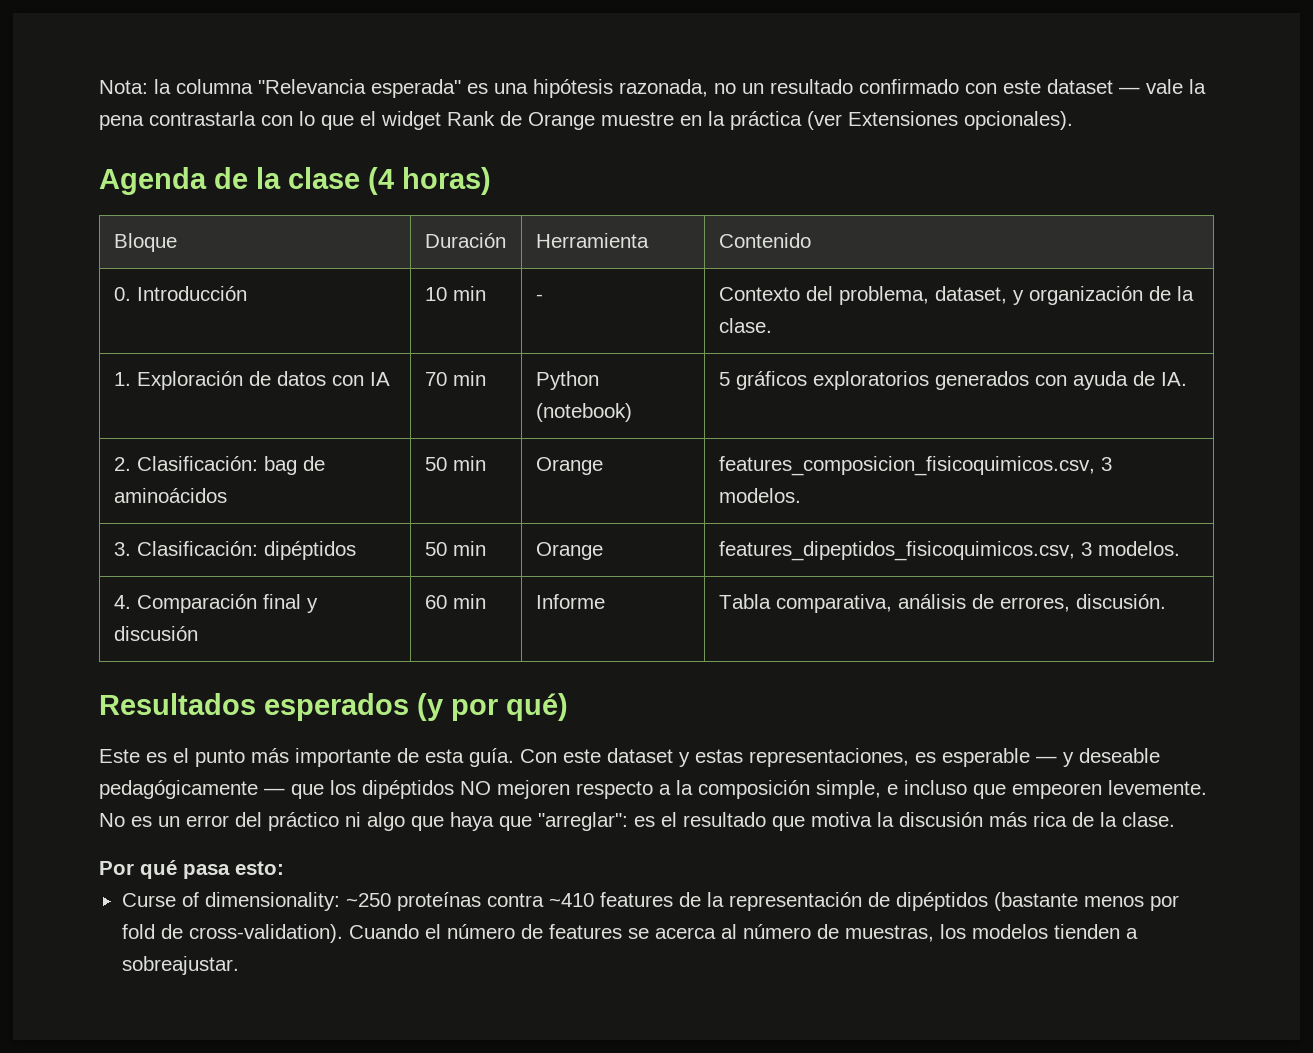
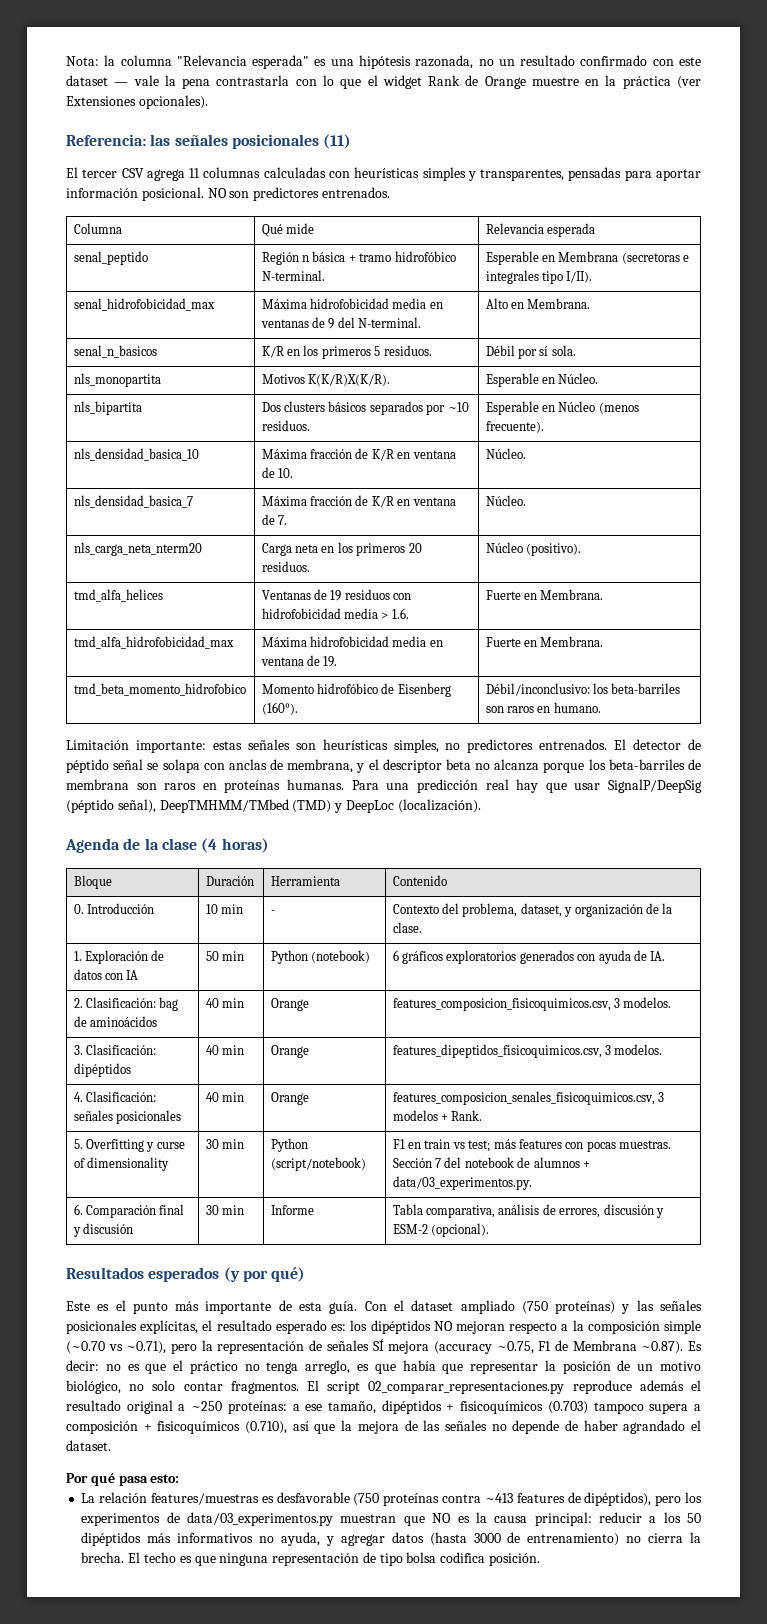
(1073, 120) none -> [66,134,352,149] [66,167,701,181] [66,187,390,201] [73,223,122,234] [261,223,315,237] [485,223,596,237] [73,251,148,265] [261,251,456,265] [261,270,325,281] [485,251,690,265] [485,270,593,284] [73,298,215,311] [261,298,443,309] [260,317,422,329] [485,298,591,309] [73,345,157,358] [261,345,432,359] [485,345,576,359] [73,373,161,387] [261,374,391,386] [485,373,599,387] [73,401,142,415] [261,401,469,415] [261,420,310,431] [485,401,639,415] [485,421,544,433] [73,448,199,461] [261,448,456,461] [261,467,294,478] [485,448,526,459] [73,495,193,508] [261,495,456,508] [261,514,288,525] [485,495,526,506] [73,542,202,556] [261,542,422,556] [261,561,310,572] [485,542,582,556] [73,589,163,602] [261,589,412,601] [261,608,409,619] [485,589,604,600] [73,636,234,649] [261,636,443,647] [260,655,338,667] [485,636,604,647] [73,683,246,696] [261,683,451,697] [261,702,298,715] [485,683,681,696] [485,702,601,713] [66,739,701,753] [66,759,701,773] [66,779,703,793] [66,799,481,813] // Referencia: las señales posicionales (11) // El tercer CSV agrega 11 columnas calculadas con heurísticas simples y transparentes, pensadas para aportar información posicional. NO son predictores entrenados. // Columna | Qué mide | Relevancia esperada // senal_peptido | Región n básica + tramo hidrofóbico N-terminal. | Esperable en Membrana (secretoras e integrales tipo I/II). // senal_hidrofobicidad_max | Máxima hidrofobicidad media en ventanas de 9 del N-terminal. | Alto en Membrana. // senal_n_basicos | K/R en los primeros 5 residuos. | Débil por sí sola. // nls_monopartita | Motivos K(K/R)X(K/R). | Esperable en Núcleo. // nls_bipartita | Dos clusters básicos separados por ~10 residuos. | Esperable en Núcleo (menos frecuente). // nls_densidad_basica_10 | Máxima fracción de K/R en ventana de 10. | Núcleo. // nls_densidad_basica_7 | Máxima fracción de K/R en ventana de 7. | Núcleo. // nls_carga_neta_nterm20 | Carga neta en los primeros 20 residuos. | Núcleo (positivo). // tmd_alfa_helices | Ventanas de 19 residuos con hidrofobicidad media > 1.6. | Fuerte en Membrana. // tmd_alfa_hidrofobicidad_max | Máxima hidrofobicidad media en ventana de 19. | Fuerte en Membrana. // tmd_beta_momento_hidrofobico | Momento hidrofóbico de Eisenberg (160°). | Débil/inconclusivo: los beta-barriles son raros en humano. // Limitación importante: estas señales son heurísticas simples, no predictores entrenados. El detector de péptido señal se solapa con anclas de membrana, y el descriptor beta no alcanza porque los beta-barriles de membrana son raros en proteínas humanas. Para una predicción real hay que usar SignalP/DeepSig (péptido señal), DeepTMHMM/TMbed (TMD) y DeepLoc (localización).
[424,372,447,386] 70 -> [205,951,219,961] 50
[718,372,730,386] 5 -> [392,950,399,961] 6
[424,457,447,471] 50 -> [205,998,219,1008] 40
[424,542,447,556] 50 -> [205,1045,219,1055] 40
(131, 602) none -> [86,1091,157,1102] [73,1110,182,1124] [205,1092,245,1102] [270,1092,309,1105] [392,1091,665,1105] [392,1110,483,1121] [73,1139,185,1152] [73,1157,170,1171] [205,1139,245,1149] [270,1138,308,1152] [270,1157,366,1171] [392,1139,672,1152] [392,1157,590,1168] [392,1176,532,1190] [73,1204,83,1215] Clasificación: señales posicionales | 40 min | Orange | features_composicion_senales_fisicoquimicos.csv, 3 modelos + Rank. // 5. Overfitting y curse of dimensionality | 30 min | Python (script/notebook) | F1 en train vs test; más features con pocas muestras. Sección 7 del notebook de alumnos + data/03_experimentos.py. // 6.
[424,595,447,609] 60 -> [205,1205,219,1215] 30
[1075,594,1166,609] discusión. -> [603,1204,664,1218] [392,1223,490,1237] discusión y ESM-2 (opcional).
[563,748,1160,767] [99,780,324,799] este dataset y estas representaciones, es esperable — y deseable pedagógicamente — que -> [393,1300,702,1314] [66,1320,347,1334] el dataset ampliado (750 proteínas) y las señales posicionales explícitas, el resultado esperado es:
[497,780,570,799] mejoren -> [455,1321,505,1334] mejoran
[816,780,1207,799] [99,812,1175,831] [99,860,284,879] [121,892,391,911] simple, e incluso que empeoren levemente. No es un error del práctico ni algo que haya que "arreglar": es el resultado que motiva la discusión más rica de la clase. // Por qué pasa esto: // Curse of dimensionality: ~250 -> [664,1320,701,1334] [66,1339,702,1354] [66,1360,702,1374] [66,1380,702,1394] [66,1400,701,1414] [66,1420,701,1434] [66,1440,111,1451] [66,1473,180,1486] [81,1492,380,1506] simple (~0.70 vs ~0.71), pero la representación de señales SÍ mejora (accuracy ~0.75, F1 de Membrana ~0.87). Es decir: no es que el práctico no tenga arreglo, es que había que representar la posición de un motivo biológico, no solo contar fragmentos. El script 02_comparar_representaciones.py reproduce además el resultado original a ~250 proteínas: a ese tamaño, dipéptidos + fisicoquímicos (0.703) tampoco supera a composición + fisicoquímicos (0.710), así que la mejora de las señales no depende de haber agrandado el dataset. // Por qué pasa esto: // La relación features/muestras es desfavorable (750
[548,893,594,907] ~410 -> [484,1493,513,1503] ~413
[706,892,1179,911] [121,924,1138,943] [121,956,239,975] la representación de dipéptidos (bastante menos por fold de cross-validation). Cuando el número de features se acerca al número de muestras, los modelos tienden a sobreajustar. -> [584,1492,702,1506] [81,1512,701,1526] [81,1532,701,1546] [81,1552,540,1566] dipéptidos), pero los experimentos de data/03_experimentos.py muestran que NO es la causa principal: reducir a los 50 dipéptidos más informativos no ayuda, y agregar datos (hasta 3000 de entrenamiento) no cierra la brecha. El techo es que ninguna representación de tipo bolsa codifica posición.

